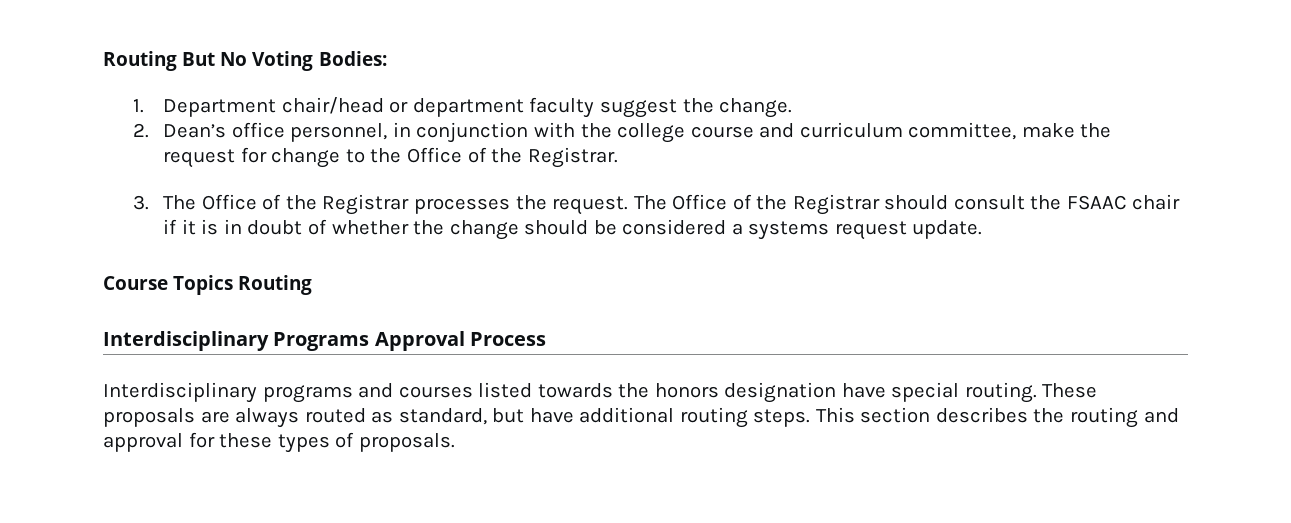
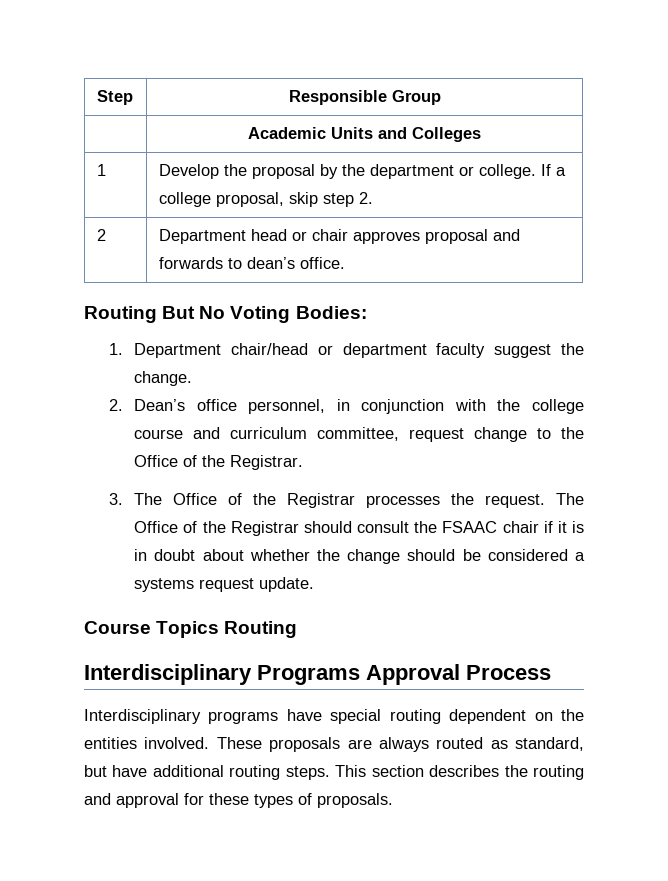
(103, 61) none -> [96,90,133,105] [288,90,441,105] [248,127,482,142] [96,164,106,176] [158,164,566,179] [158,192,373,207] [96,229,106,241] [158,229,520,244] [158,257,345,269] Step | Responsible Group // | Academic Units and Colleges // 1 | Develop the proposal by the department or college. If a college proposal, skip step 2. // 2 | Department head or chair approves proposal and forwards to dean’s office. //
[1021,123,1112,138] [163,147,267,168] make the request for -> [409,428,465,442] request
[307,219,327,235] of -> [202,549,244,561] about
[358,382,1037,403] and courses listed towards the honors designation have special routing. -> [286,709,584,724] [84,737,210,749] have special routing dependent on the entities involved.

